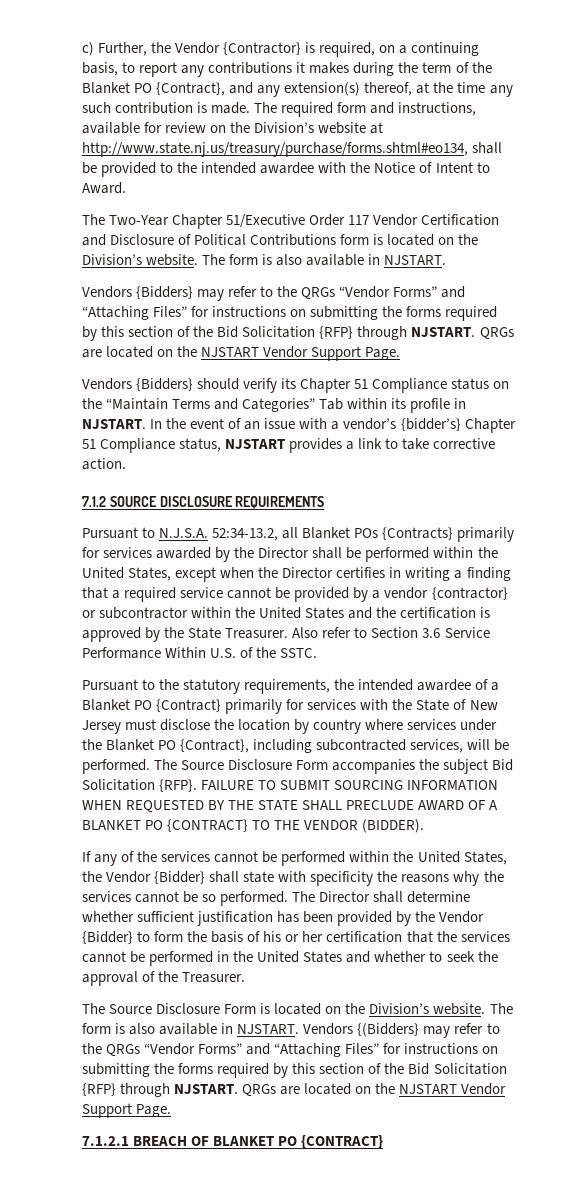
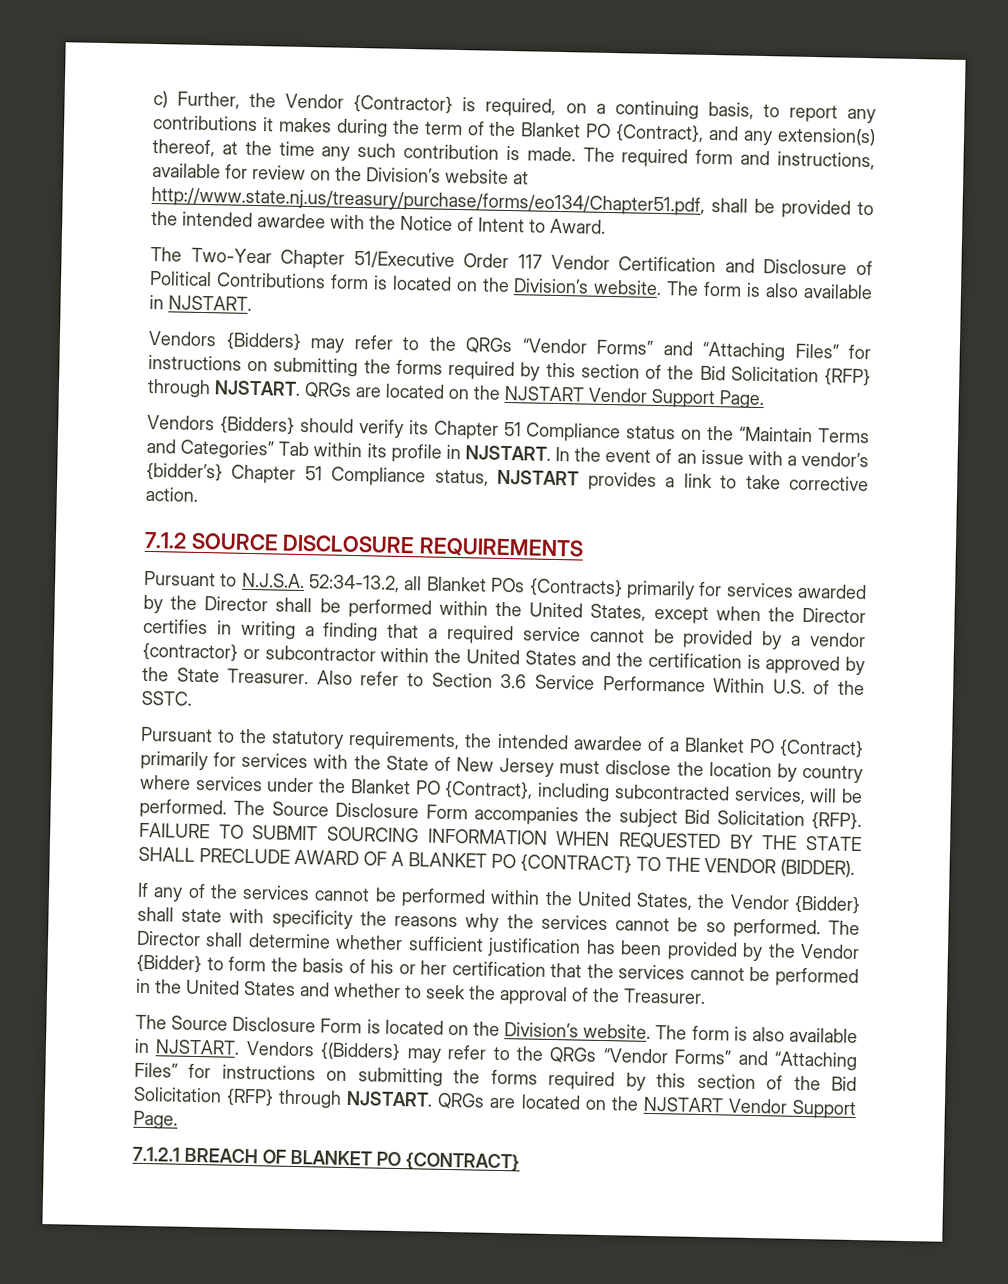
[82,142,468,157] http://www.state.nj.us/treasury/purchase/forms.shtml#eo134, -> [151,186,705,216] http://www.state.nj.us/treasury/purchase/forms/eo134/Chapter51.pdf,

